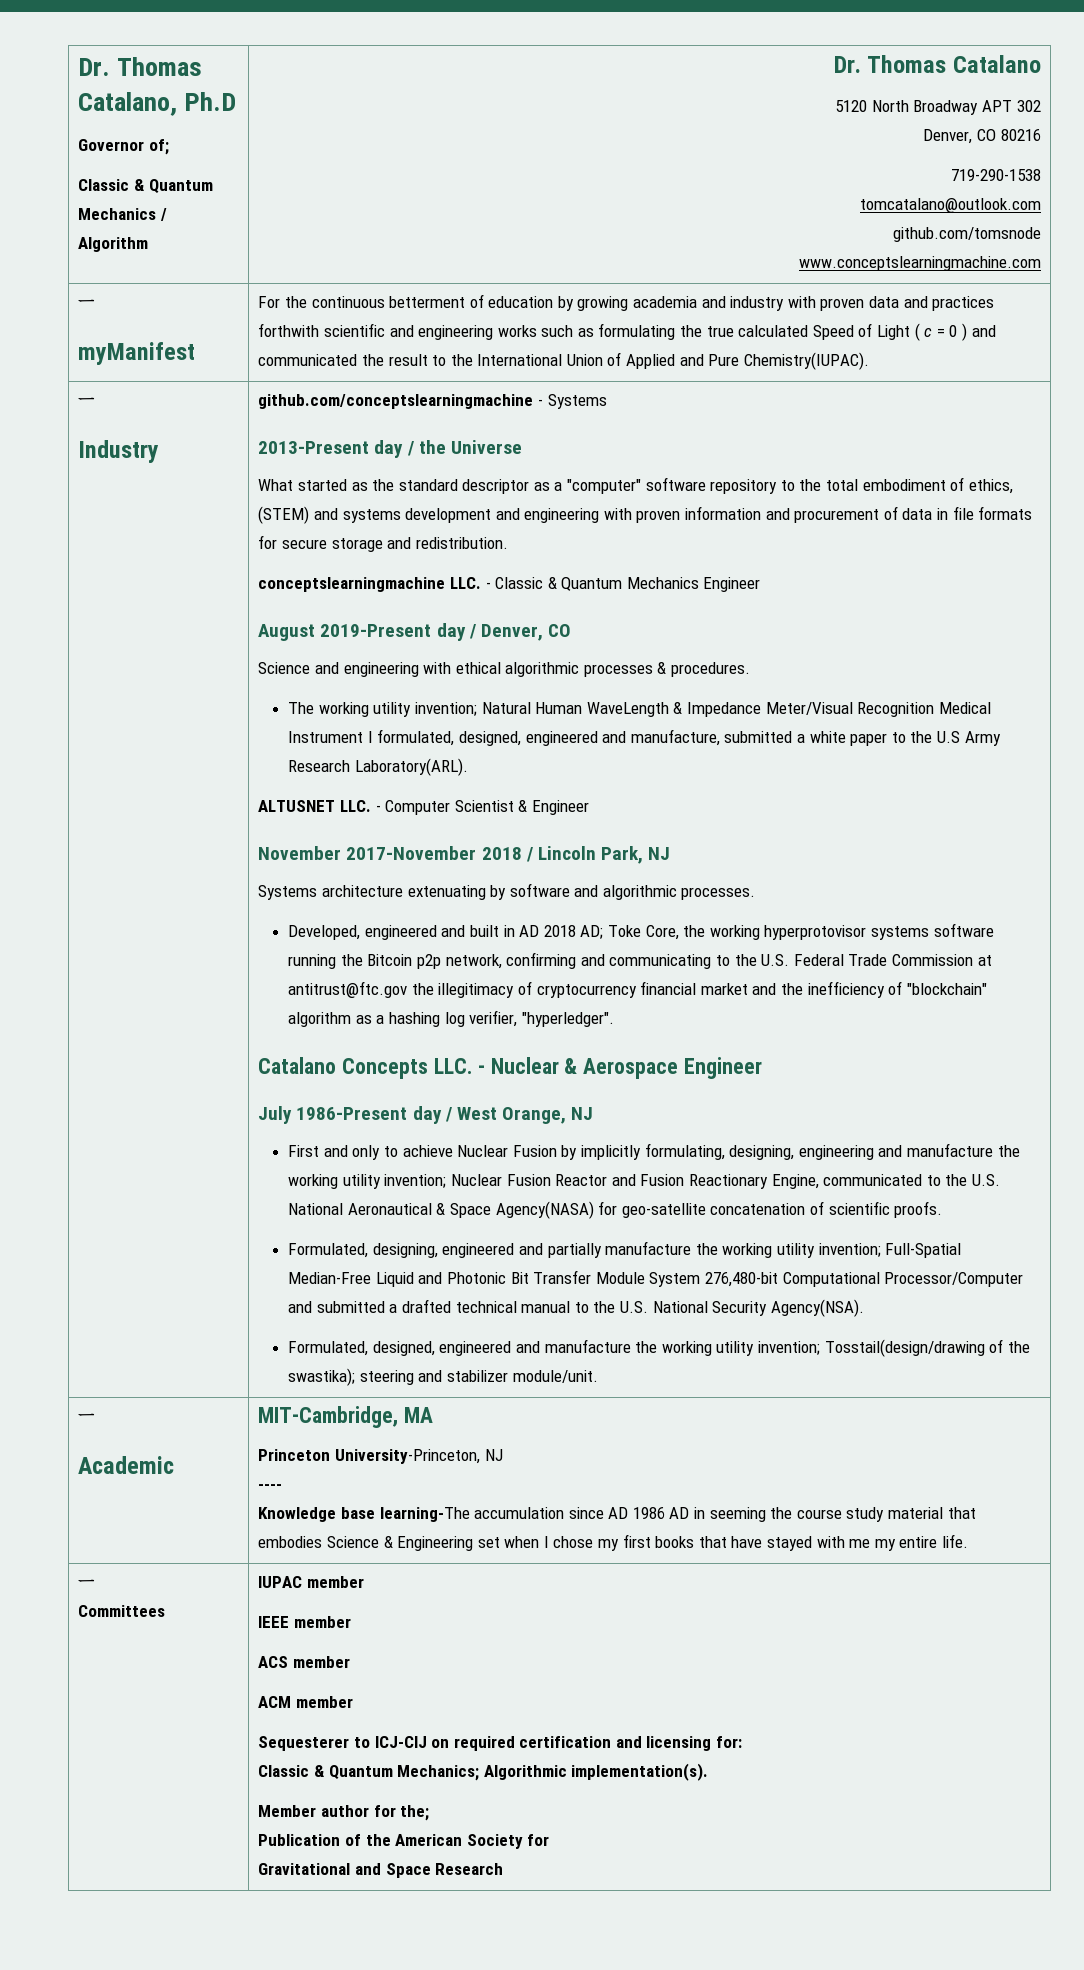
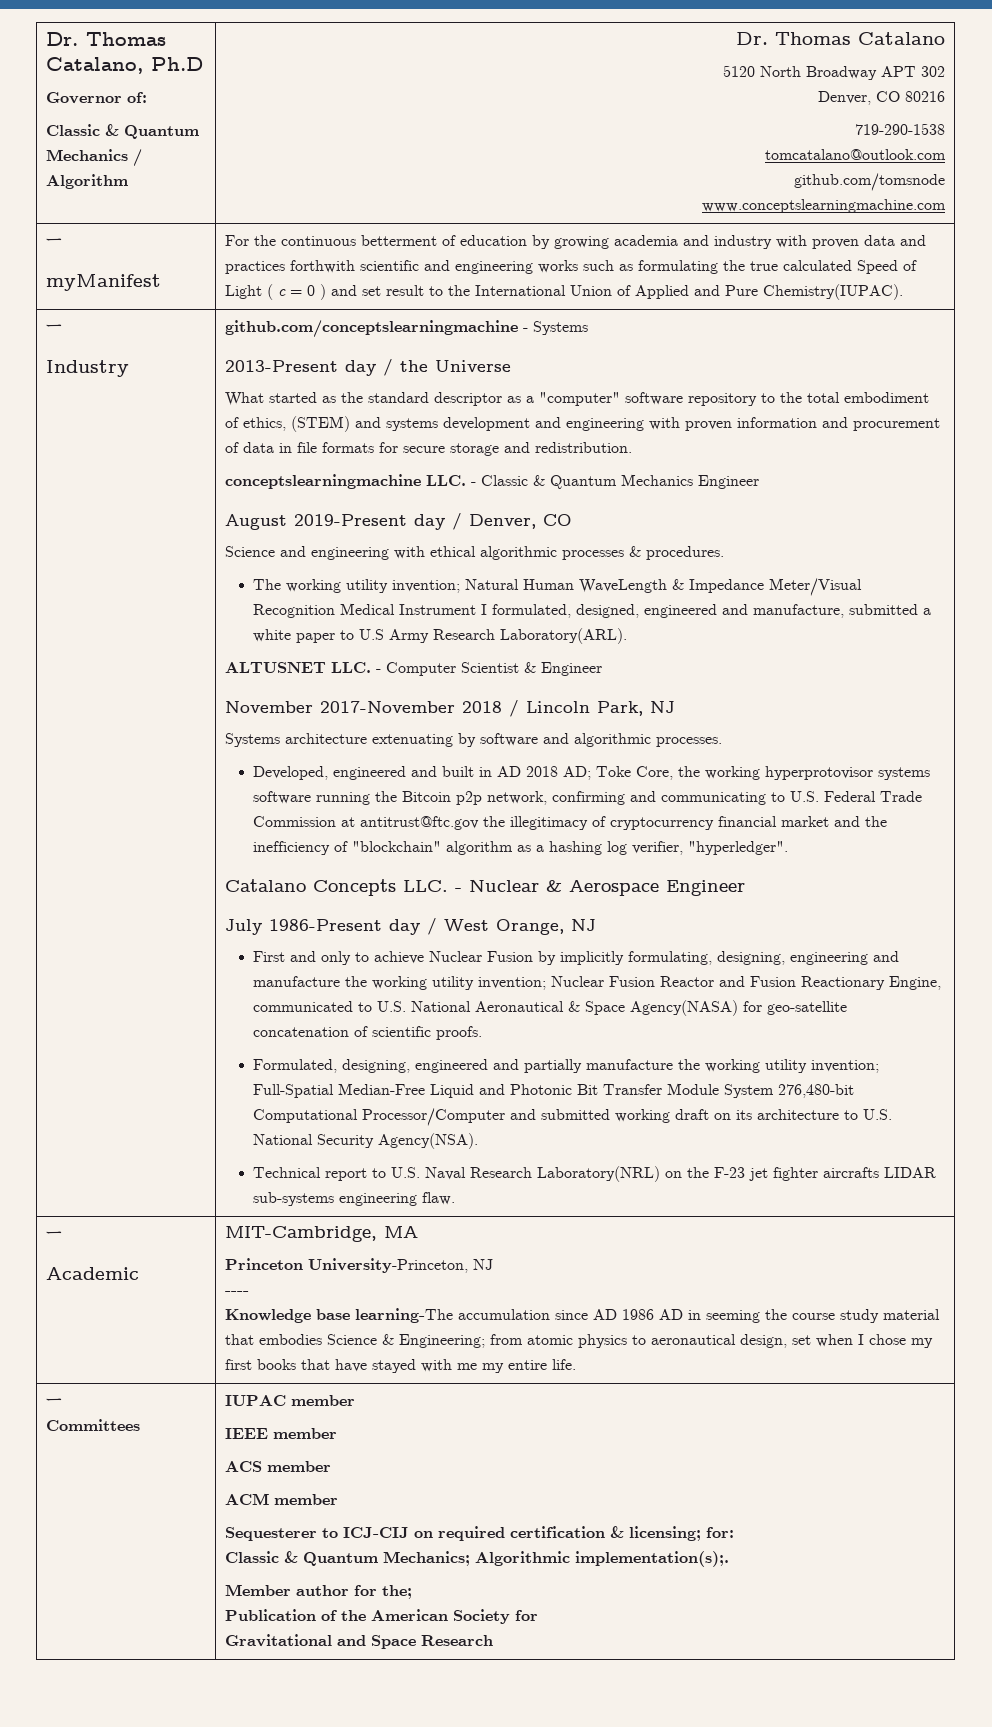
[148,139,169,155] of; -> [126,92,147,103] of:
[258,354,384,366] communicated the -> [361,286,381,296] set
[910,731,933,743] the -> (355, 635) none
[734,954,757,966] the -> (786, 797) none
[945,1174,968,1186] the -> (373, 1007) none
[389,1299,864,1317] [288,1339,1030,1357] [288,1368,598,1386] a drafted technical manual to the U.S. National Security Agency(NSA). // Formulated, designed, engineered and manufacture the working utility invention; Tosstail(design/drawing of the swastika); steering and stabilizer module/unit. -> [615,1109,893,1123] [253,1133,479,1149] [253,1166,937,1182] [253,1192,456,1206] working draft on its architecture to U.S. National Security Agency(NSA). // Technical report to U.S. Naval Research Laboratory(NRL) on the F-23 jet fighter aircrafts LIDAR sub-systems engineering flaw.
[397,1536,474,1551] Engineering -> [398,1334,787,1348] Engineering; from atomic physics to aeronautical design,
[615,1736,712,1751] and licensing -> [609,1526,701,1541] & licensing;
[571,1763,709,1781] implementation(s). -> [574,1551,729,1567] implementation(s);.

